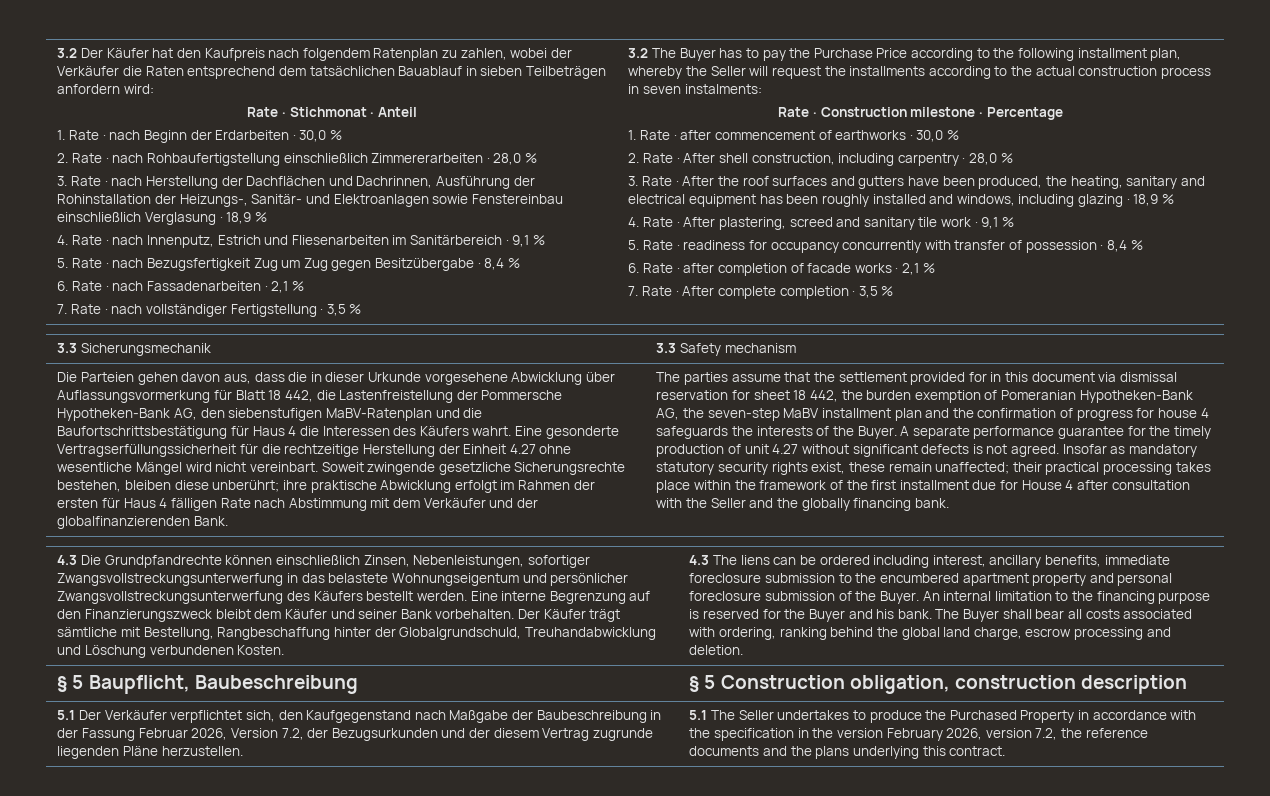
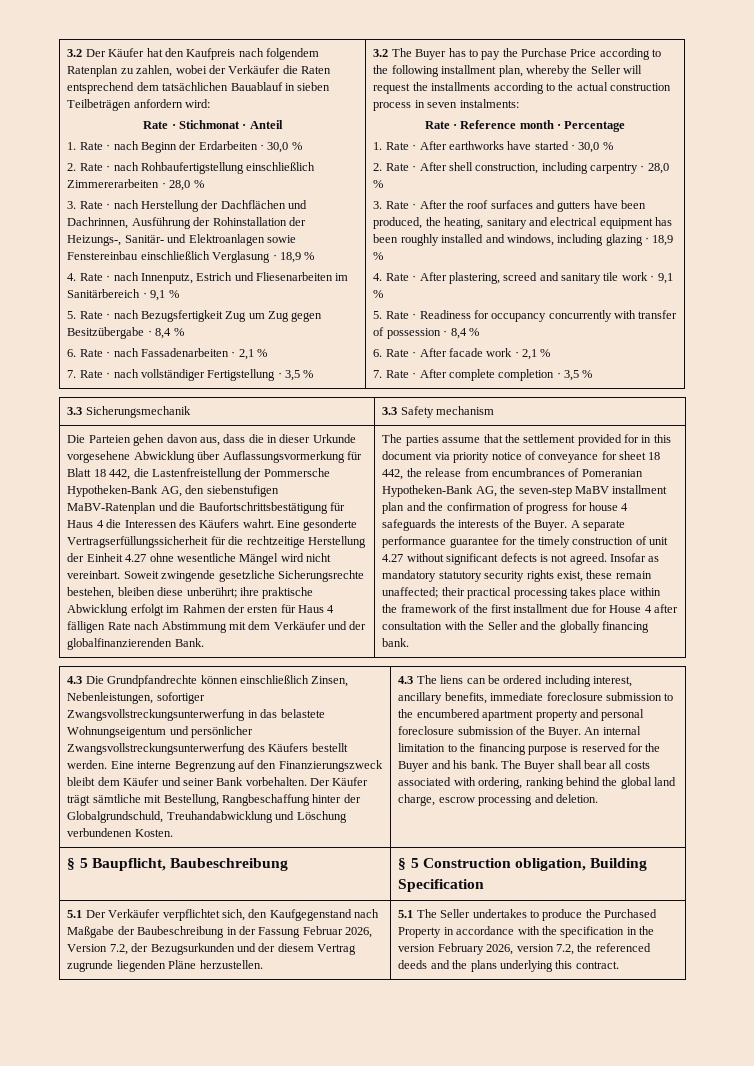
[820,107,976,117] Construction milestone -> [460,120,554,129] Reference month
[680,130,907,140] after commencement of earthworks -> [419,141,569,150] After earthworks have started
[683,240,746,250] readiness -> [419,310,471,319] Readiness
[683,263,892,276] after completion of facade works -> [419,348,513,357] After facade work
[1120,372,1178,382] [656,390,729,400] dismissal reservation -> [453,451,599,463] priority notice of conveyance
[866,390,981,403] burden exemption -> [425,468,565,477] release from encumbrances
[656,444,725,457] production -> [572,537,634,545] construction
[954,675,1187,694] construction description -> [590,858,648,871] [398,879,485,892] Building Specification
[1085,728,1148,738] [689,746,760,756] reference documents -> [595,943,651,952] [398,960,428,969] referenced deeds

